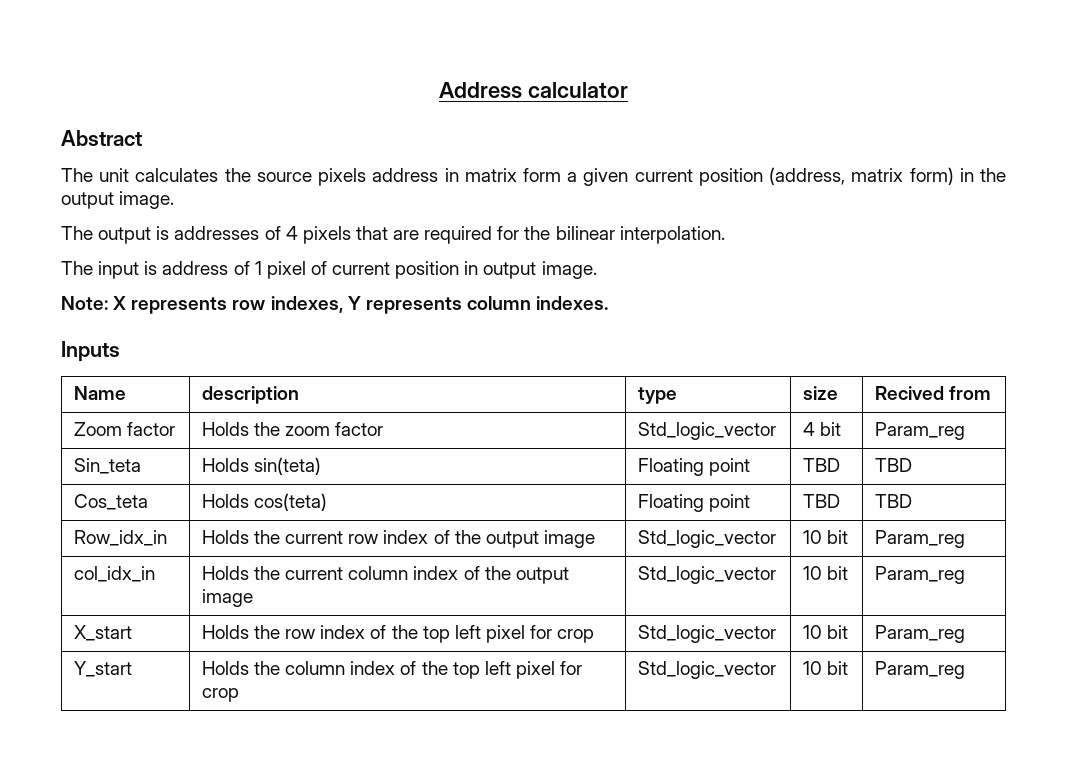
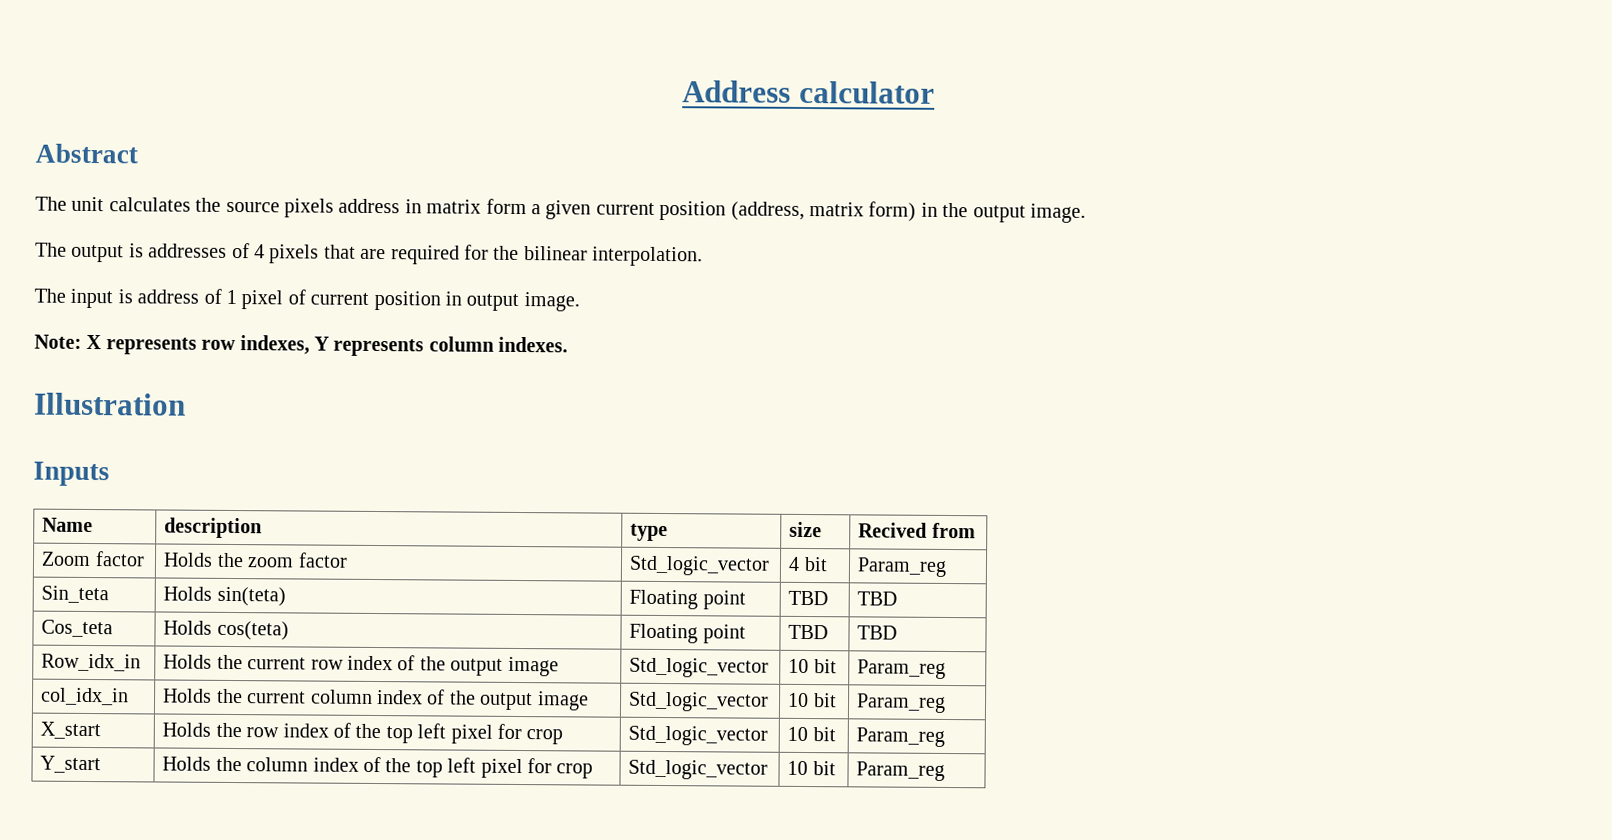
(609, 303) none -> [34,392,186,416] // Illustration

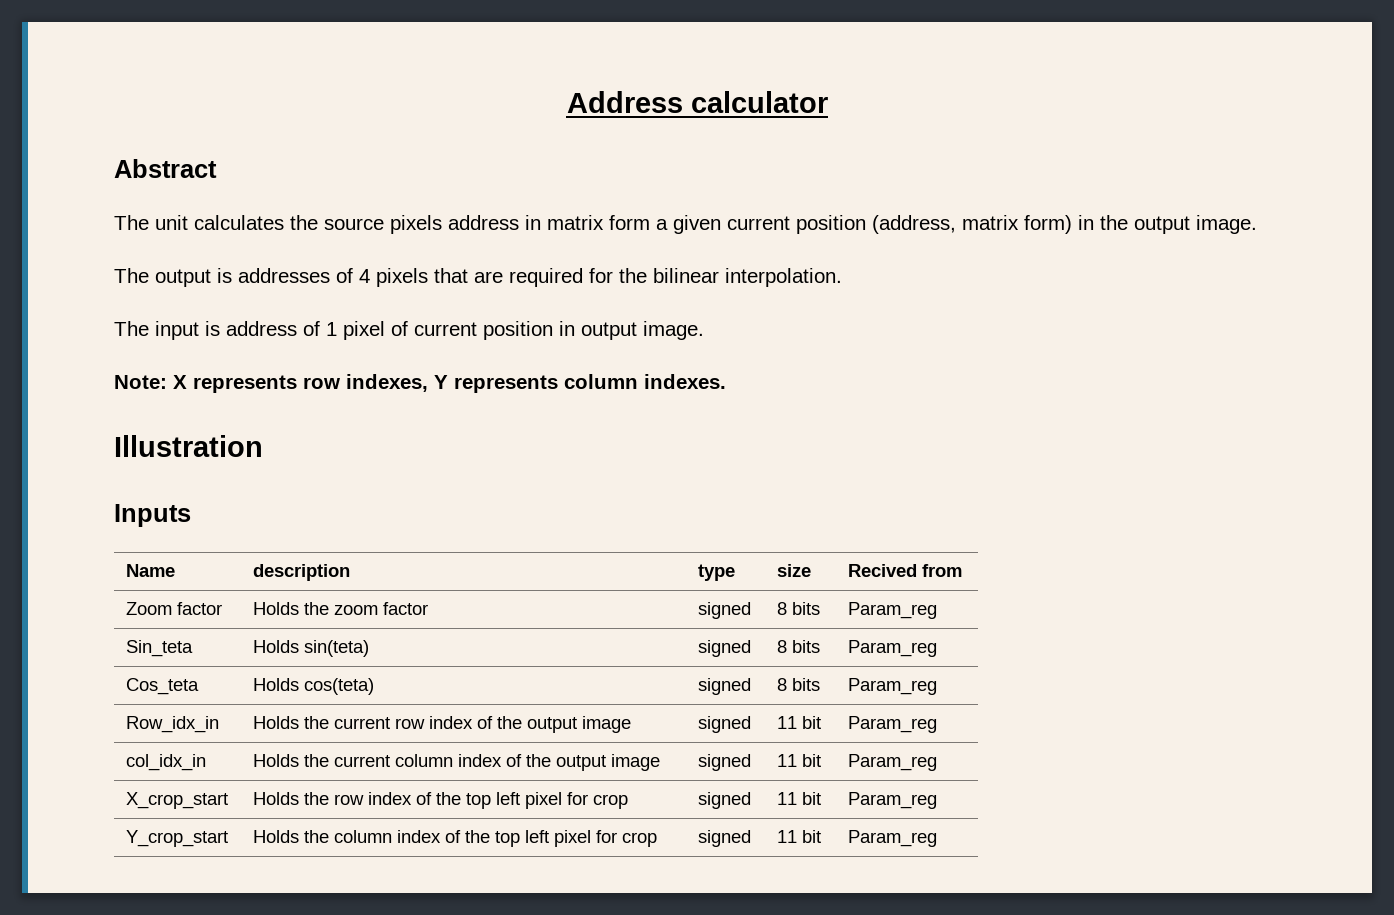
[629,555,771,576] [788,556,828,572] Std_logic_vector | 4 bit -> [698,602,752,619] [777,602,821,615] signed | 8 bits
[629,589,746,610] [788,590,829,606] [857,591,898,606] Floating point | TBD | TBD -> [698,640,752,657] [777,640,821,653] [848,640,938,657] signed | 8 bits | Param_reg
[629,623,746,644] [788,624,829,640] [857,625,898,640] Floating point | TBD | TBD -> [698,678,752,695] [777,678,821,691] [848,678,938,695] signed | 8 bits | Param_reg
[629,657,770,678] [788,658,810,674] Std_logic_vector | 10 -> [698,716,752,733] [777,716,798,729] signed | 11
[628,691,770,712] [787,692,837,708] [856,693,947,713] [40,721,102,740] Std_logic_vector | 10 bit | Param_reg // X_start -> [698,754,752,771] [777,754,822,767] [848,754,938,771] [126,792,229,809] signed | 11 bit | Param_reg // X_crop_start
[628,725,769,746] [787,726,836,742] [856,727,946,747] [40,755,102,774] Std_logic_vector | 10 bit | Param_reg // Y_start -> [698,792,752,809] [777,792,822,805] [848,792,938,809] [126,830,229,847] signed | 11 bit | Param_reg // Y_crop_start
[628,759,769,780] [787,760,809,776] Std_logic_vector | 10 -> [698,830,752,847] [777,830,798,843] signed | 11

